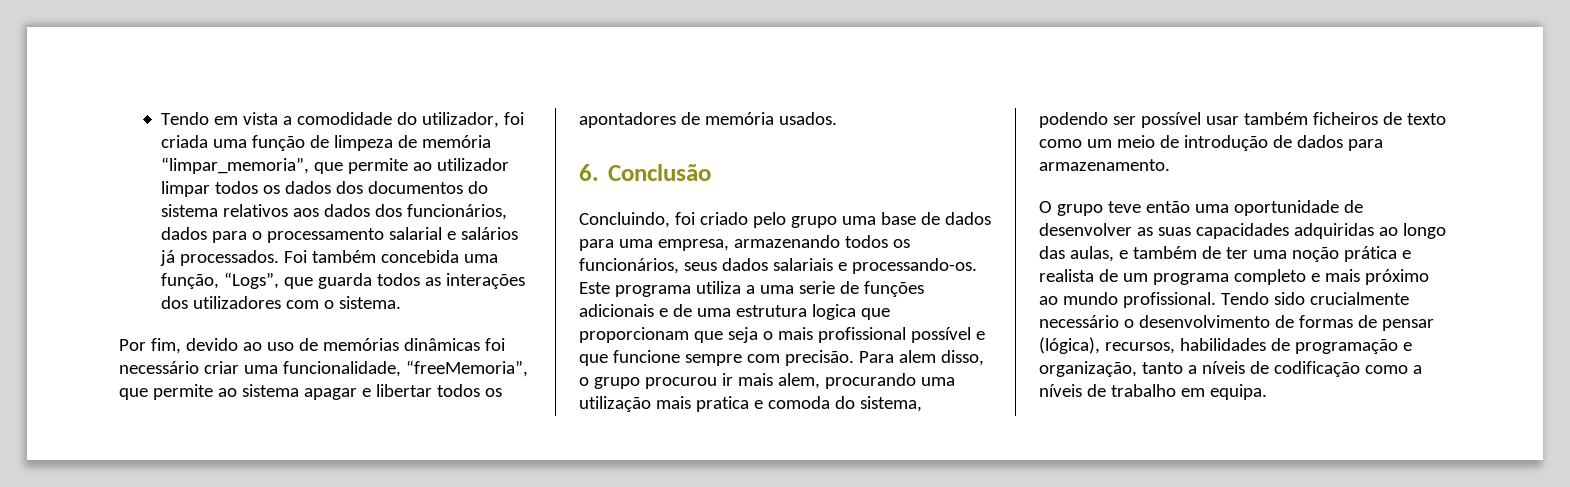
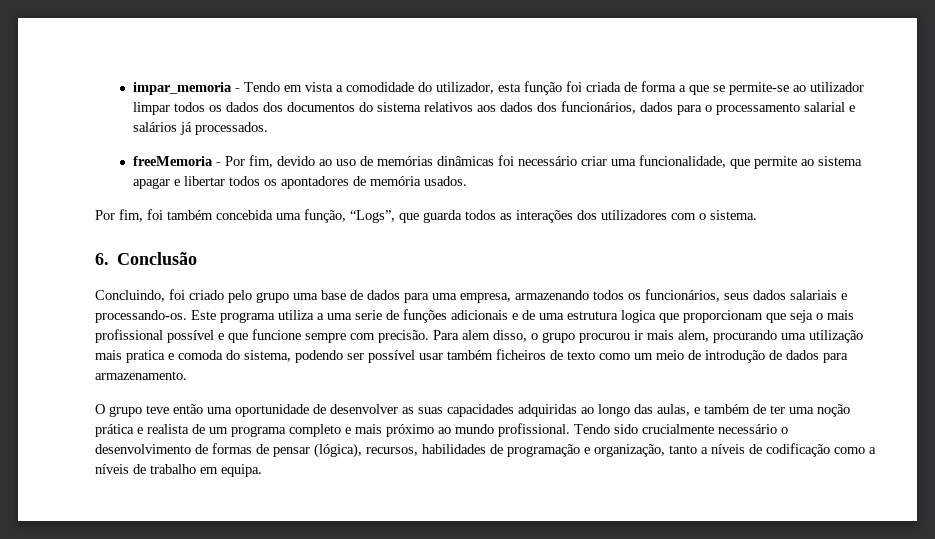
(161, 118) none -> [132,82,240,95] impar_memoria -
[503,112,524,125] [161,135,492,151] [161,157,409,174] foi criada uma função de limpeza de memória “limpar_memoria”, que permite -> [497,81,789,95] esta função foi criada de forma a que se permite-se
[284,250,308,263] Foi -> [132,155,862,169] [132,176,467,189] [95,209,163,222] // freeMemoria - Por fim, devido ao uso de memórias dinâmicas foi necessário criar uma funcionalidade, que permite ao sistema apagar e libertar todos os apontadores de memória usados. // Por fim, foi
[119,338,505,354] [119,360,528,377] [119,384,502,400] [579,112,837,128] // Por fim, devido ao uso de memórias dinâmicas foi necessário criar uma funcionalidade, “freeMemoria”, que permite ao sistema apagar e libertar todos os apontadores de memória usados. -> (757, 215) none

